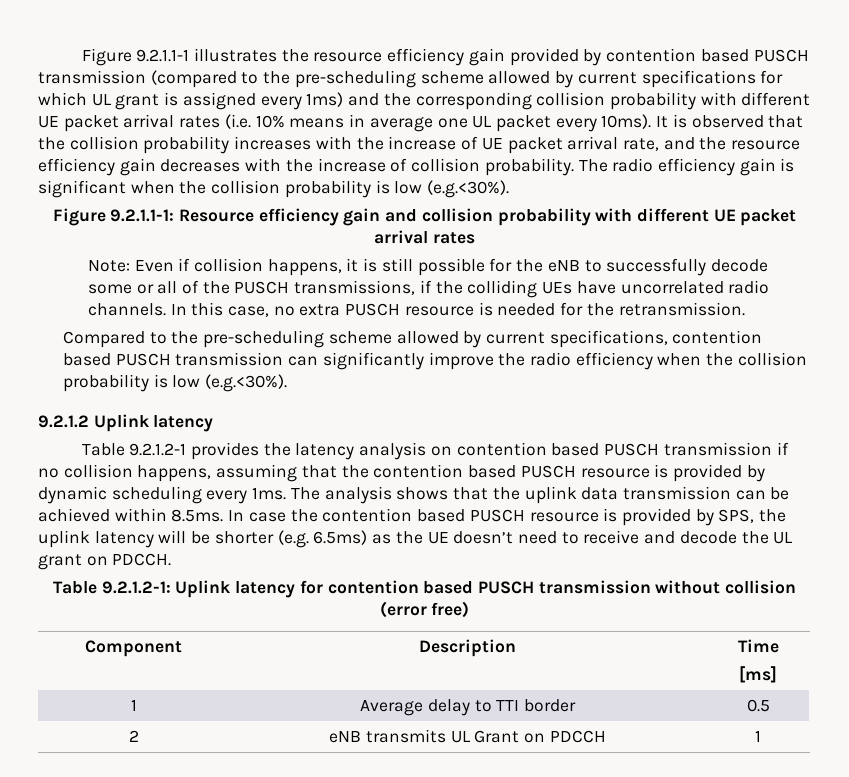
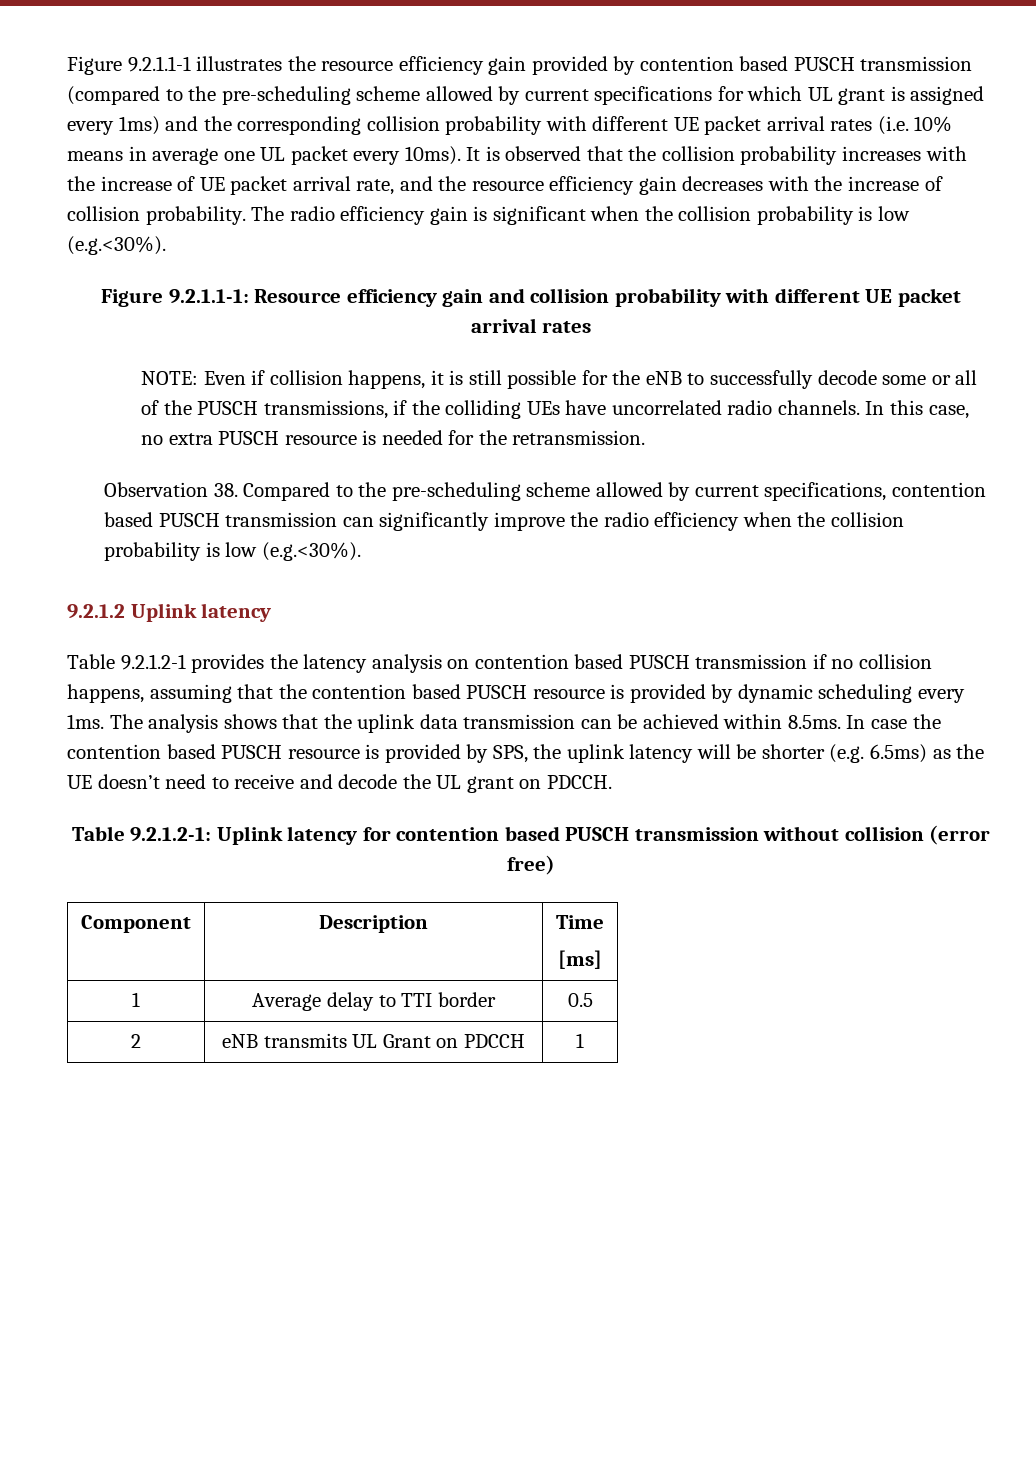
[87,260,130,272] Note: -> [141,371,199,385] NOTE:
(745, 309) none -> [104,482,238,497] Observation 38.

